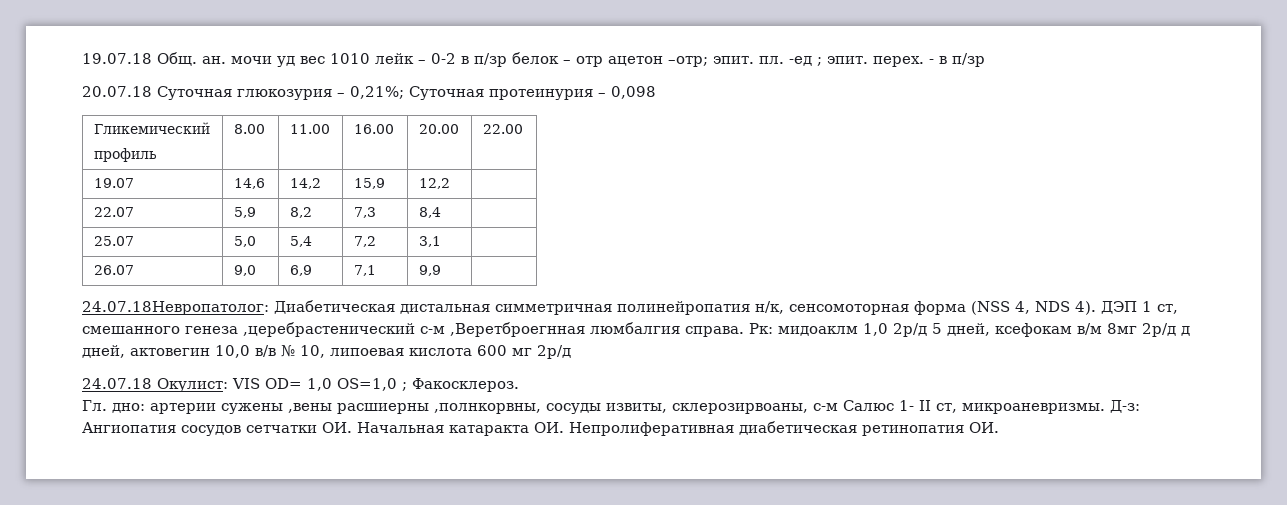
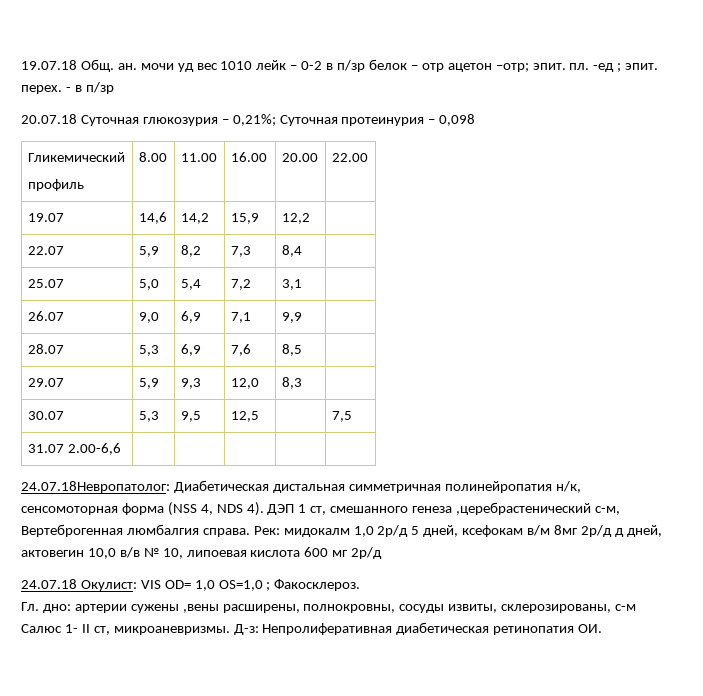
(441, 270) none -> [27,344,64,354] [138,345,159,356] [180,344,201,356] [230,344,251,356] [281,344,302,356] [27,378,64,387] [138,378,159,389] [180,378,201,389] [230,378,259,389] [281,377,302,389] [27,411,64,420] [138,411,159,422] [180,411,201,422] [230,411,259,422] [331,411,352,422] [27,443,121,455] // 28.07 | 5,3 | 6,9 | 7,6 | 8,5 | // 29.07 | 5,9 | 9,3 | 12,0 | 8,3 | // 30.07 | 5,3 | 9,5 | 12,5 | | 7,5 // 31.07 2.00-6,6 | | | | |
[420,322,858,337] с-м ,Веретброегнная люмбалгия справа. Рк: мидоаклм -> [594,506,620,515] [21,524,350,537] с-м, Вертеброгенная люмбалгия справа. Рек: мидокалм
[337,403,541,414] расшиерны ,полнкорвны, -> [222,604,396,613] расширены, полнокровны,
[672,403,808,414] склерозирвоаны, -> [501,604,612,613] склерозированы,
[82,422,564,436] Ангиопатия сосудов сетчатки ОИ. Начальная катаракта ОИ. -> (259, 629) none

